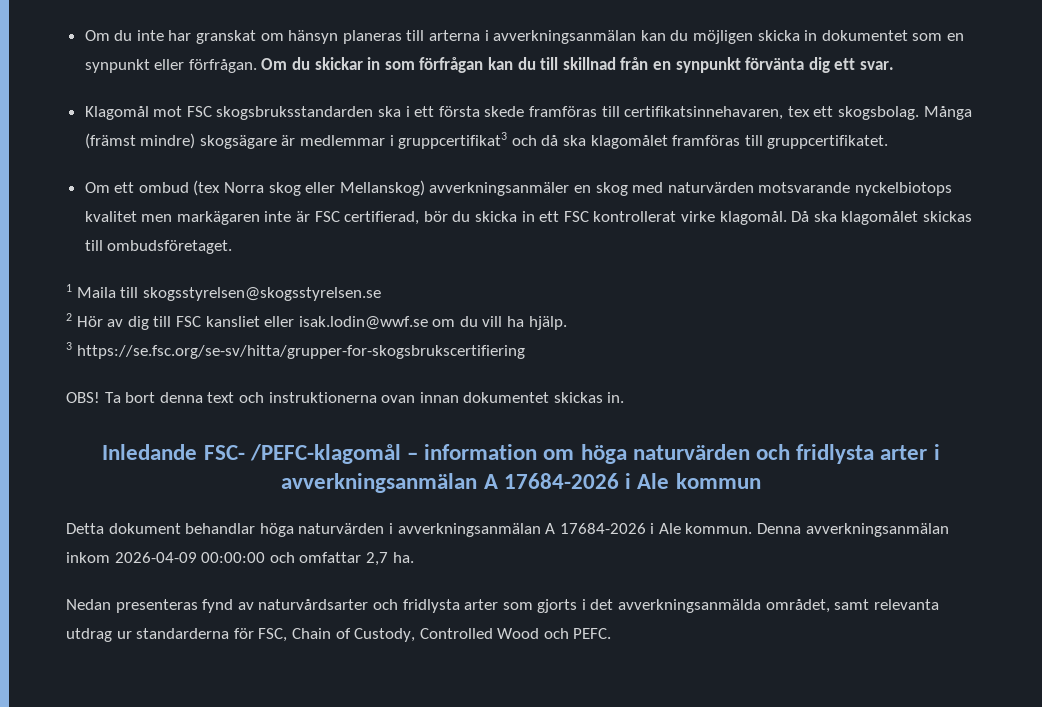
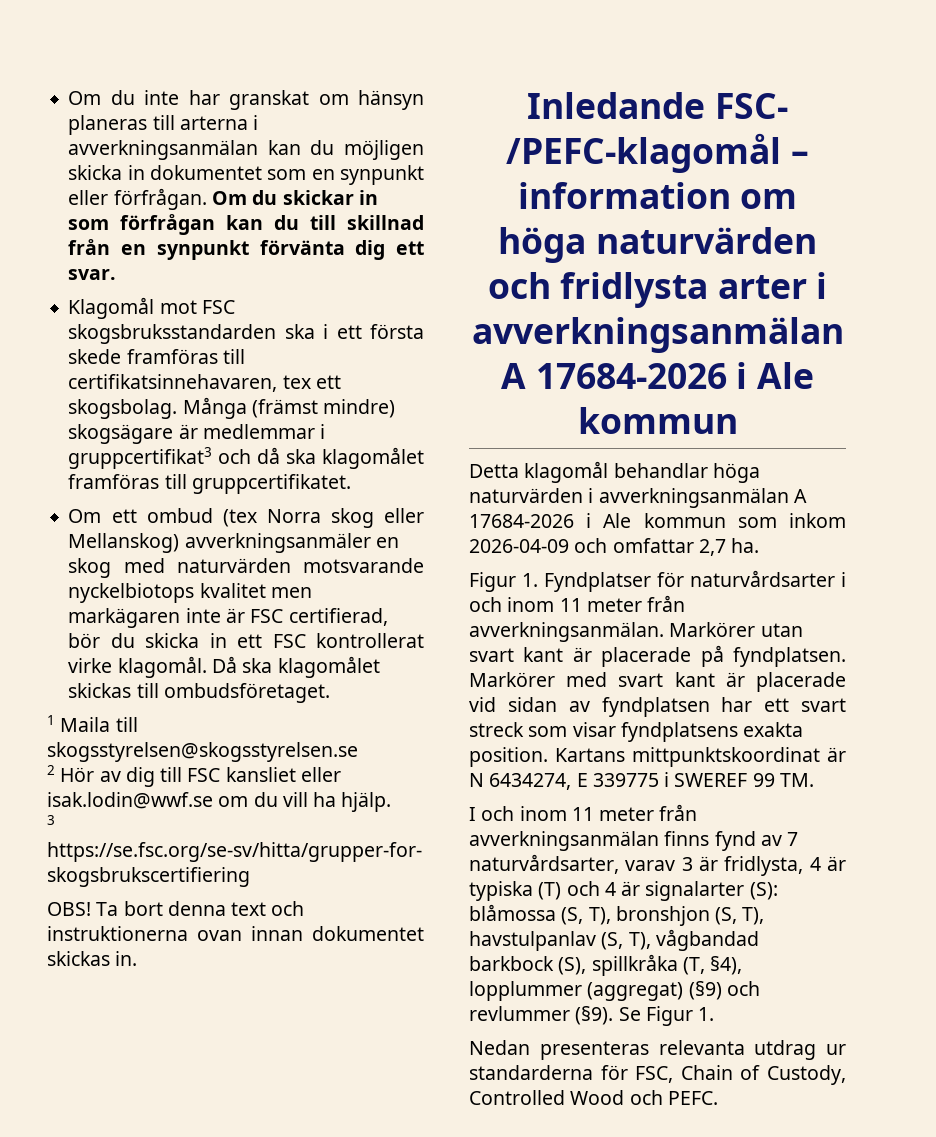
[108,523,181,534] dokument -> [524,461,609,483] klagomål
[685,523,949,537] kommun. Denna avverkningsanmälan -> [643,513,777,528] kommun som
[201,552,266,563] 00:00:00 -> (569, 546) none
[66,599,870,613] Nedan presenteras fynd av naturvårdsarter och fridlysta arter som gjorts i det avverkningsanmälda området, samt -> [469,570,846,592] [469,595,686,612] [469,622,803,642] [469,645,846,667] [469,672,846,692] [469,697,846,717] [469,722,804,742] [469,747,846,767] [469,772,814,790] [469,804,698,821] [469,831,799,851] [469,854,846,876] [469,881,778,901] [469,904,765,926] [469,929,759,951] [469,954,743,976] [469,981,760,1001] [469,1006,715,1026] [469,1040,649,1060] Figur 1. Fyndplatser för naturvårdsarter i och inom 11 meter från avverkningsanmälan. Markörer utan svart kant är placerade på fyndplatsen. Markörer med svart kant är placerade vid sidan av fyndplatsen har ett svart streck som visar fyndplatsens exakta position. Kartans mittpunktskoordinat är N 6434274, E 339775 i SWEREF 99 TM. // I och inom 11 meter från avverkningsanmälan finns fynd av 7 naturvårdsarter, varav 3 är fridlysta, 4 är typiska (T) och 4 är signalarter (S): blåmossa (S, T), bronshjon (S, T), havstulpanlav (S, T), vågbandad barkbock (S), spillkråka (T, §4), lopplummer (aggregat) (§9) och revlummer (§9). Se Figur 1. // Nedan presenteras

